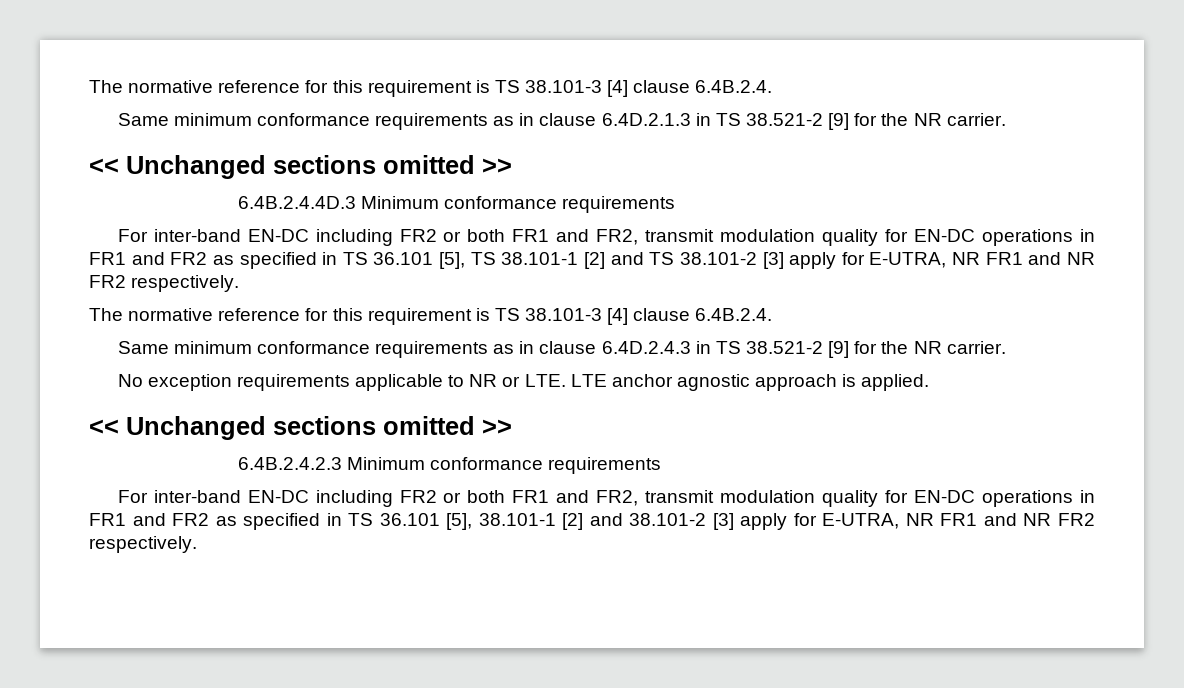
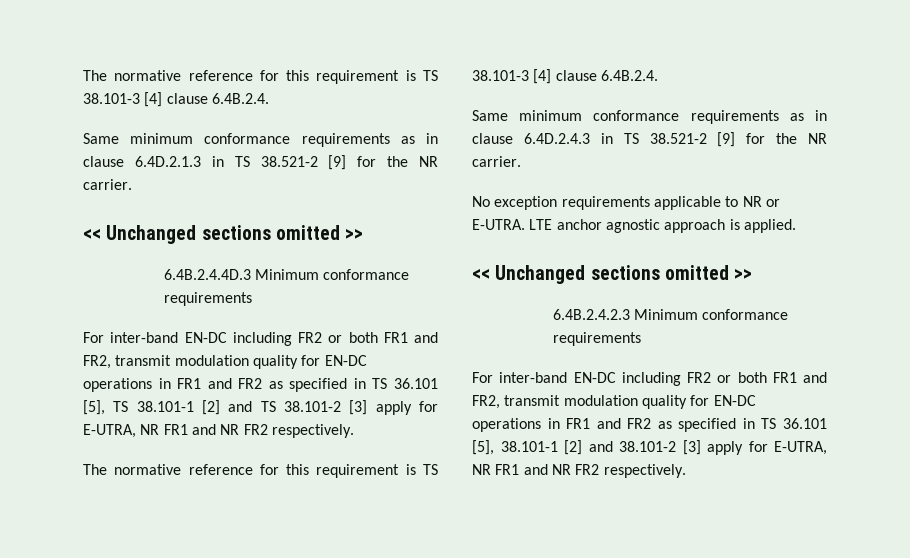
[524,374,566,387] LTE. -> [472,219,525,230] E-UTRA.

